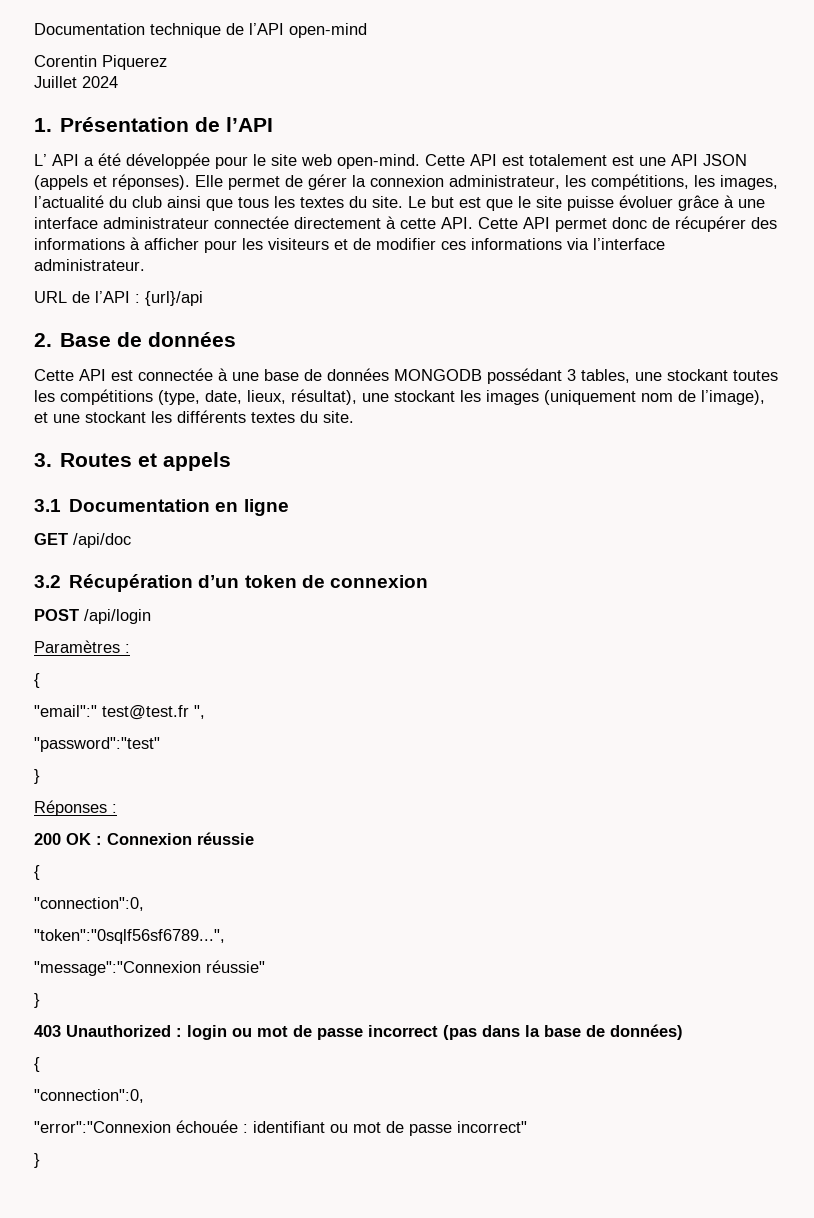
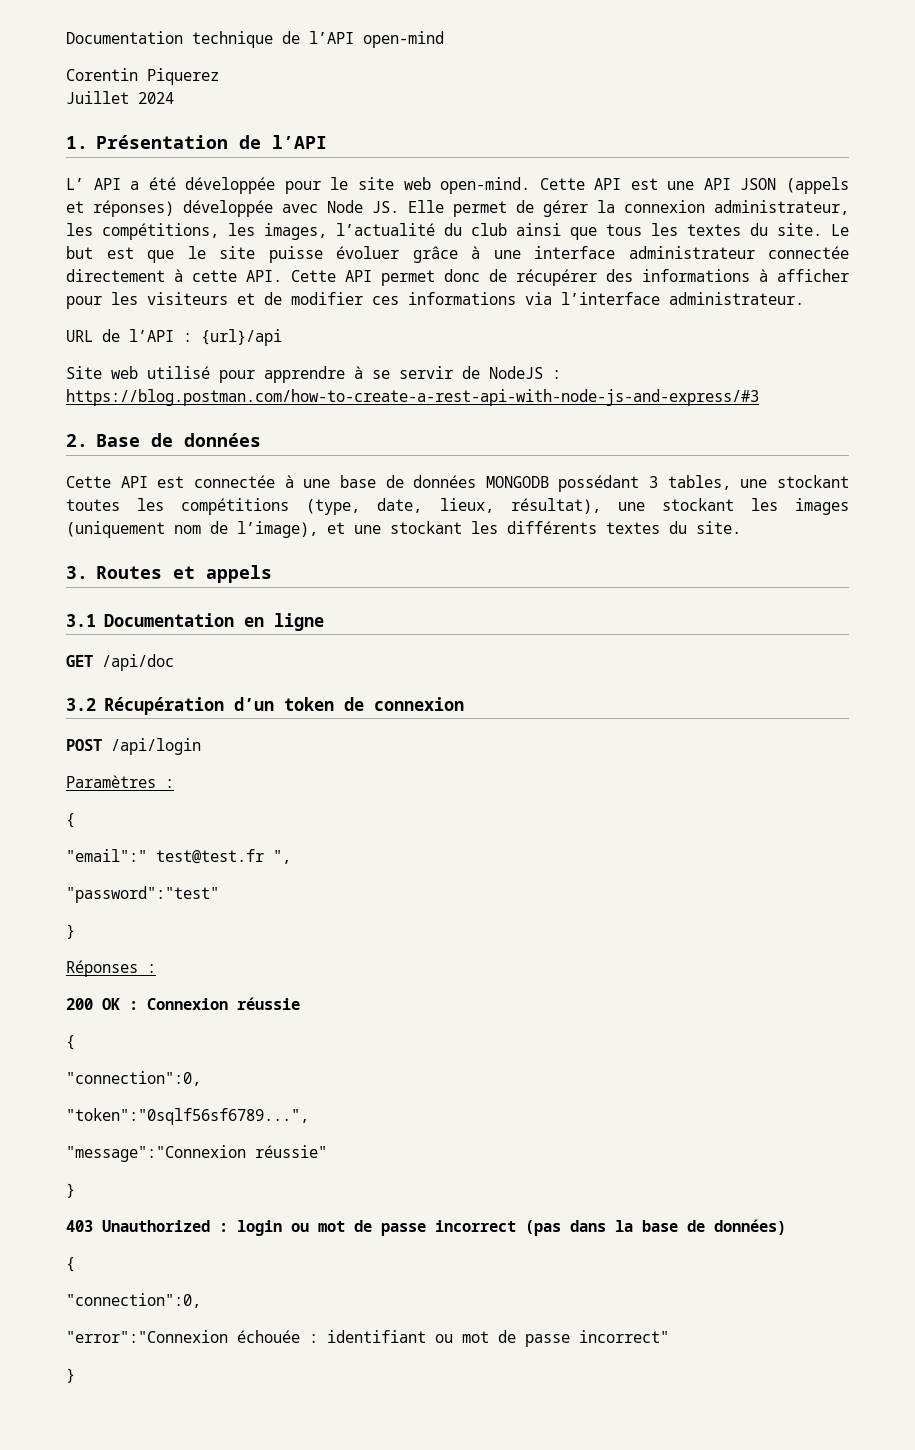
[529,154,634,166] totalement est -> (658, 184) none
[112,174,190,190] réponses). -> [93,200,399,217] réponses) développée avec Node JS.
(203, 298) none -> [66,366,561,383] [66,389,759,406] // Site web utilisé pour apprendre à se servir de NodeJS : https://blog.postman.com/how-to-create-a-rest-api-with-node-js-and-express/#3

